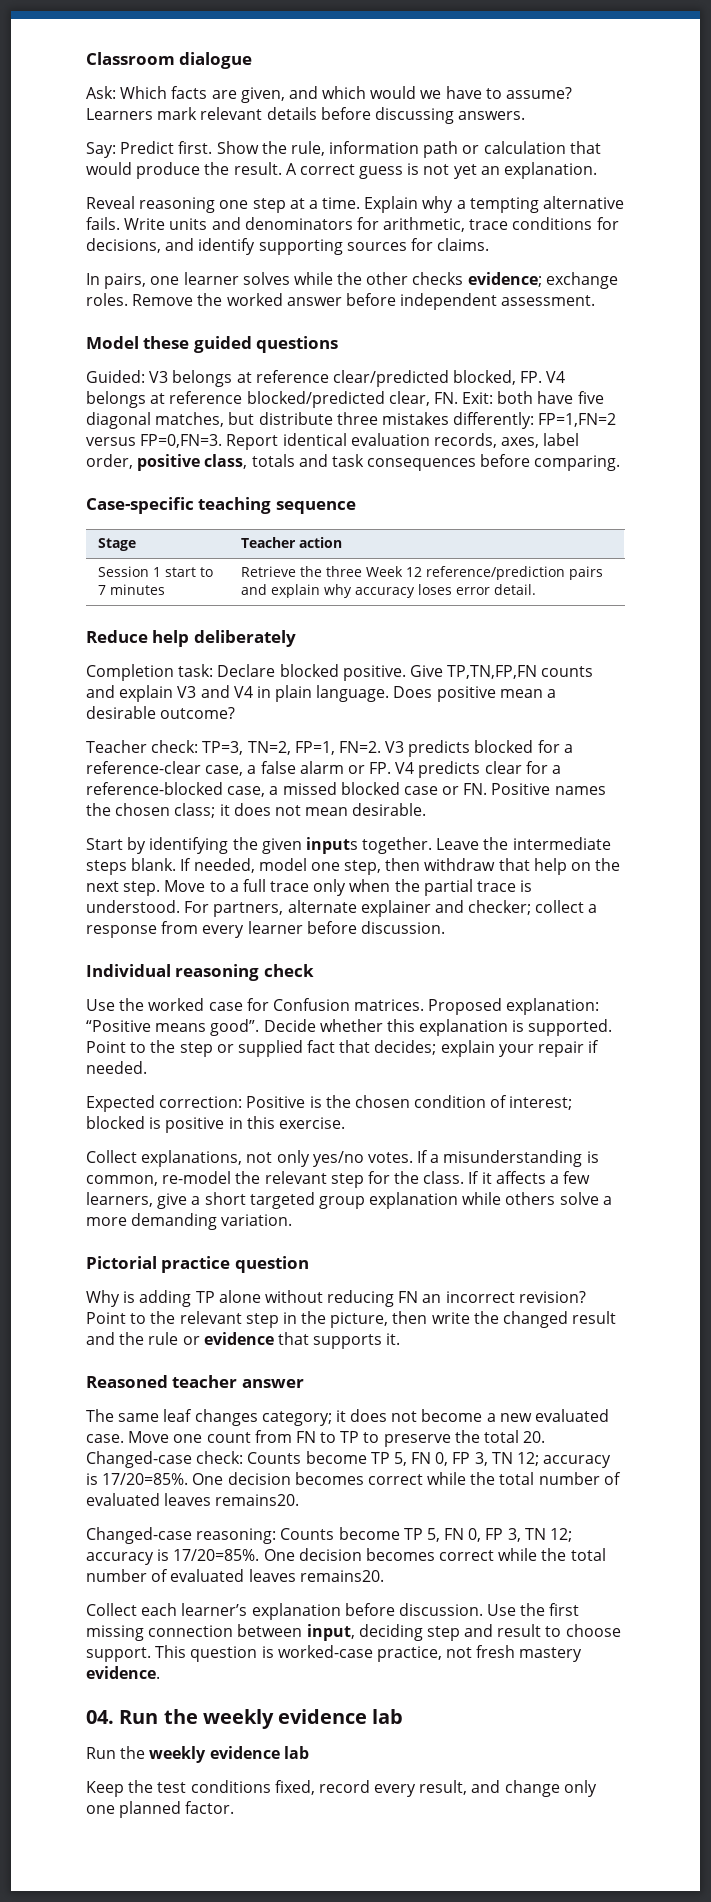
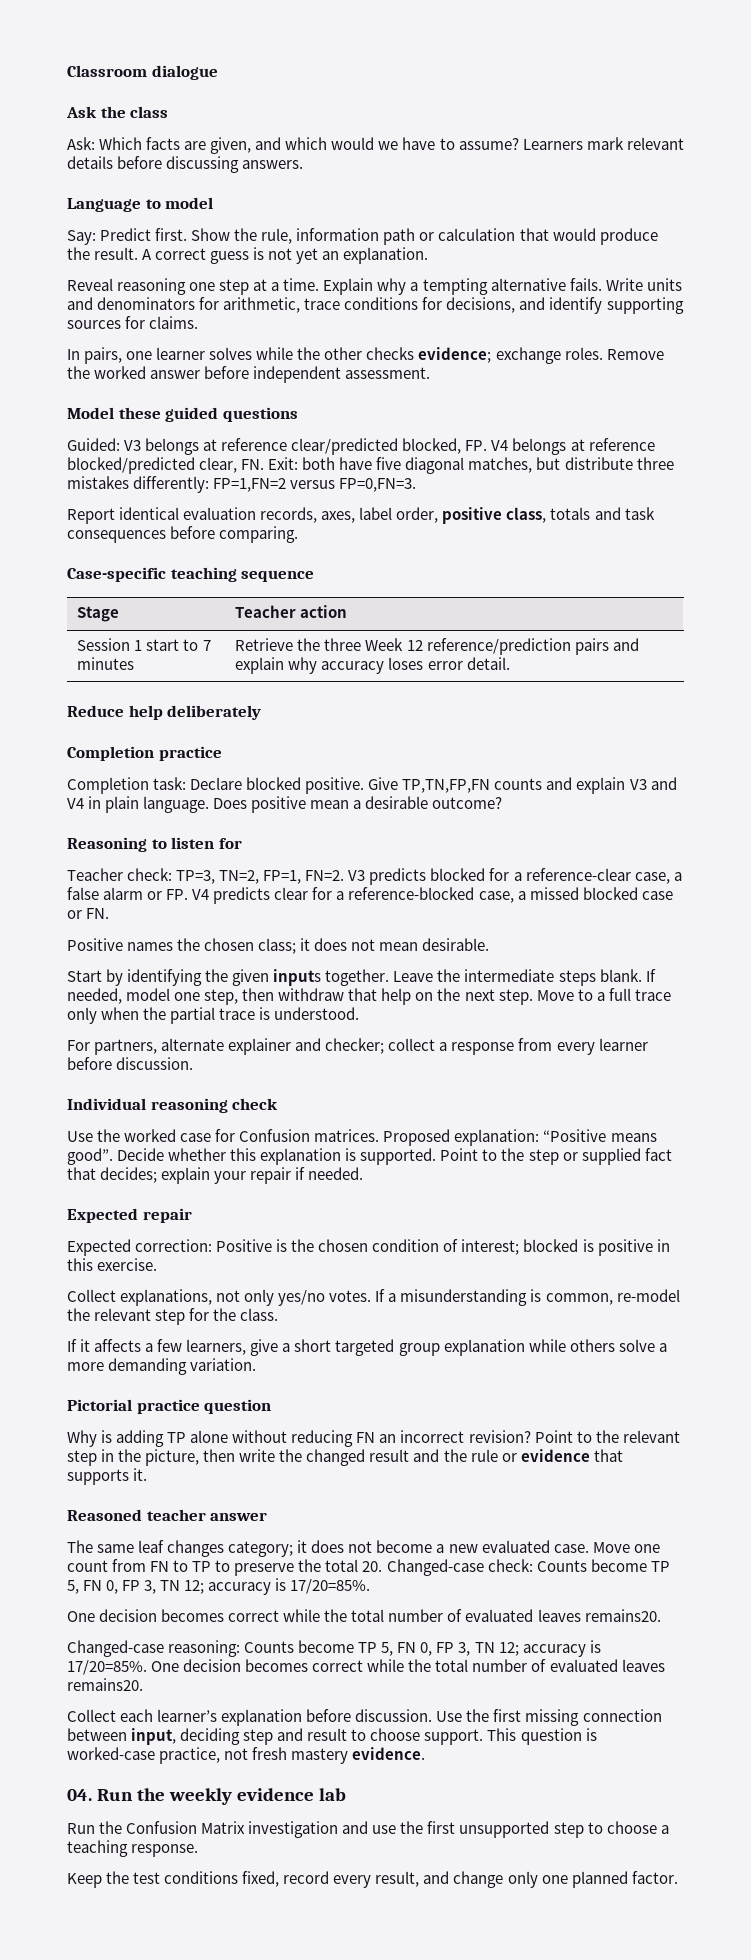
(253, 60) none -> [66,106,169,118] // Ask the class
(526, 115) none -> [67,197,214,212] // Language to model
(223, 441) none -> (417, 485) //
(296, 638) none -> [67,746,222,761] // Completion practice
(236, 713) none -> [67,837,242,852] // Reasoning to listen for
(488, 789) none -> (110, 913) //
(180, 906) none -> (360, 1013) //
(147, 1067) none -> [67,1208,192,1223] // Expected repair
(465, 1177) none -> (279, 1314) //
(189, 1479) none -> (371, 1586) //
[149,1746,309,1763] weekly evidence lab -> [126,1821,669,1838] [67,1840,199,1857] Confusion Matrix investigation and use the first unsupported step to choose a teaching response.

